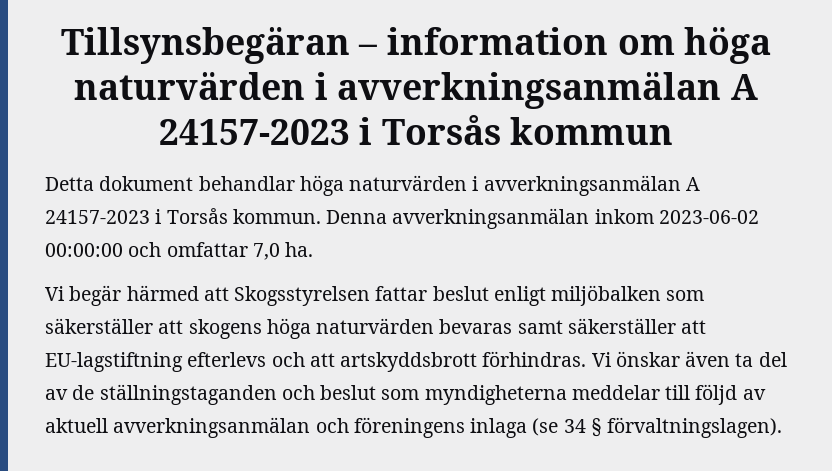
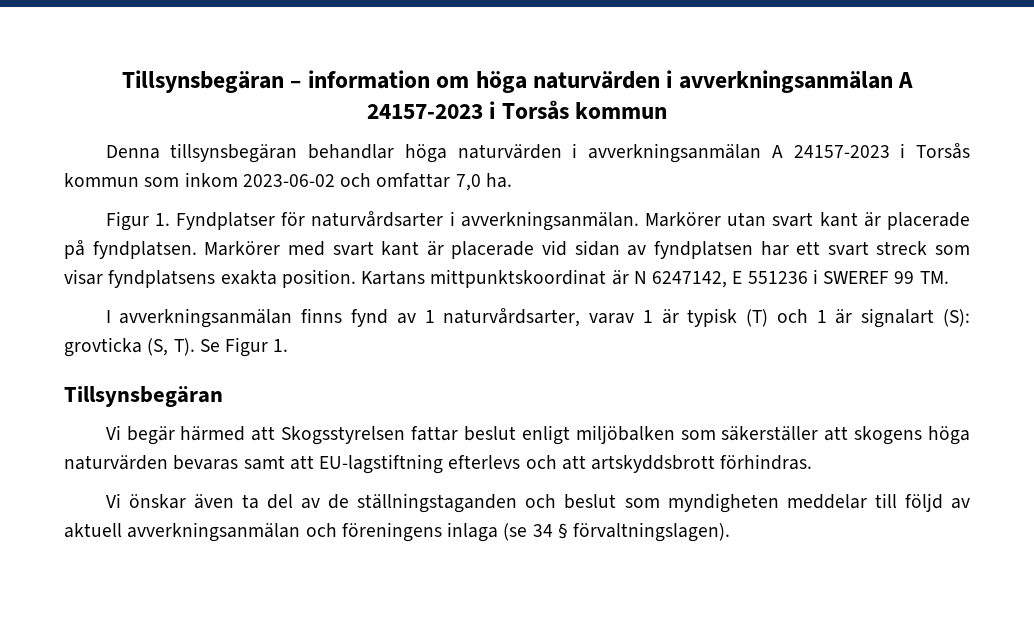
[45,176,194,191] Detta dokument -> [105,143,298,163] Denna tillsynsbegäran
[232,208,590,229] kommun. Denna avverkningsanmälan -> [64,173,180,187] kommun som
[45,243,123,257] 00:00:00 -> (335, 180) none
(314, 249) none -> [105,211,970,231] [64,240,970,259] [64,269,949,288] [105,308,970,328] [64,337,289,357] [64,386,223,407] // Figur 1. Fyndplatser för naturvårdsarter i avverkningsanmälan. Markörer utan svart kant är placerade på fyndplatsen. Markörer med svart kant är placerade vid sidan av fyndplatsen har ett svart streck som visar fyndplatsens exakta position. Kartans mittpunktskoordinat är N 6247142, E 551236 i SWEREF 99 TM. // I avverkningsanmälan finns fynd av 1 naturvårdsarter, varav 1 är typisk (T) och 1 är signalart (S): grovticka (S, T). Se Figur 1. // Tillsynsbegäran
[567,318,676,334] säkerställer -> (285, 462) none
(587, 359) none -> (813, 462) //
[424,385,567,405] myndigheterna -> [667,493,779,513] myndigheten

